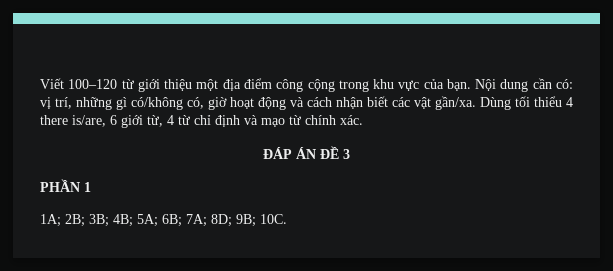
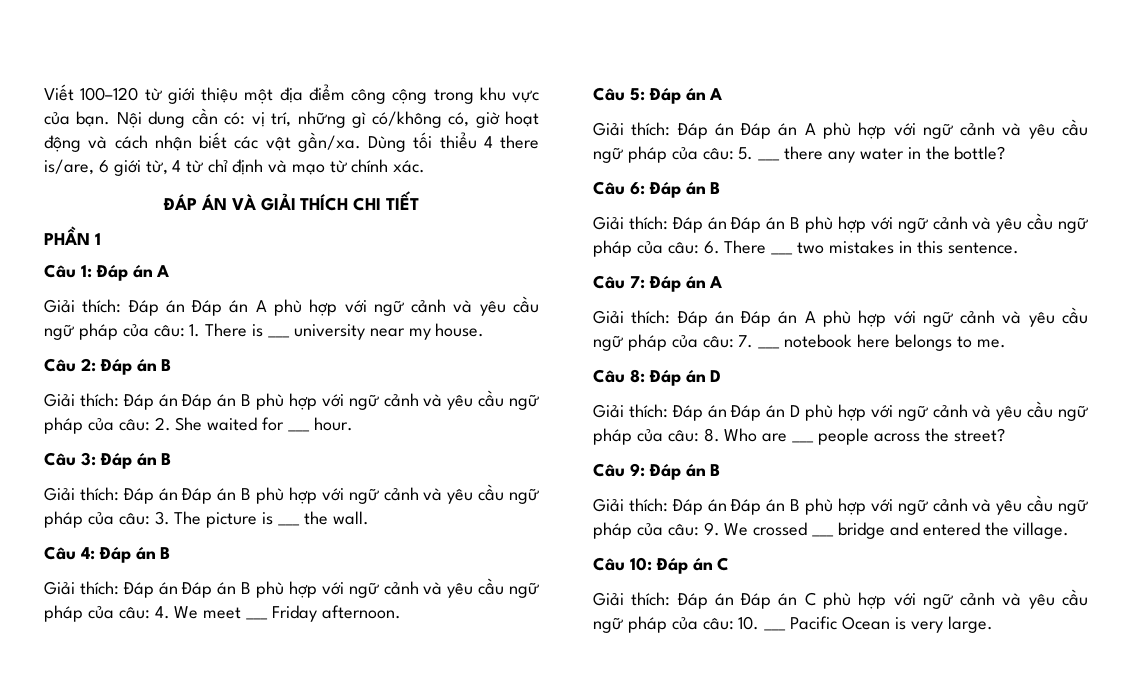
[320,146,350,159] [40,179,91,192] [40,214,287,227] ĐỀ 3 // PHẦN 1 // 1A; 2B; 3B; 4B; 5A; 6B; 7A; 8D; 9B; 10C. -> [231,191,420,211] [44,226,101,245] [44,264,170,281] [44,296,539,316] [44,323,485,340] [44,358,172,375] [44,390,540,410] [44,417,353,434] [44,452,172,469] [44,484,540,504] [44,511,369,528] [44,546,171,563] [44,578,540,598] [44,605,401,622] [593,87,723,104] [593,119,1088,139] [593,146,1006,163] [593,181,721,198] [593,213,1088,233] [593,240,1019,257] [593,275,723,292] [593,307,1088,327] [593,334,1006,351] [593,369,722,386] [593,401,1088,421] [593,428,1005,445] [593,463,721,480] [593,495,1088,515] [593,522,1070,539] [593,557,730,574] [593,589,1088,609] [593,616,993,633] VÀ GIẢI THÍCH CHI TIẾT // PHẦN 1 // Câu 1: Đáp án A // Giải thích: Đáp án Đáp án A phù hợp với ngữ cảnh và yêu cầu ngữ pháp của câu: 1. There is ___ university near my house. // Câu 2: Đáp án B // Giải thích: Đáp án Đáp án B phù hợp với ngữ cảnh và yêu cầu ngữ pháp của câu: 2. She waited for ___ hour. // Câu 3: Đáp án B // Giải thích: Đáp án Đáp án B phù hợp với ngữ cảnh và yêu cầu ngữ pháp của câu: 3. The picture is ___ the wall. // Câu 4: Đáp án B // Giải thích: Đáp án Đáp án B phù hợp với ngữ cảnh và yêu cầu ngữ pháp của câu: 4. We meet ___ Friday afternoon. // Câu 5: Đáp án A // Giải thích: Đáp án Đáp án A phù hợp với ngữ cảnh và yêu cầu ngữ pháp của câu: 5. ___ there any water in the bottle? // Câu 6: Đáp án B // Giải thích: Đáp án Đáp án B phù hợp với ngữ cảnh và yêu cầu ngữ pháp của câu: 6. There ___ two mistakes in this sentence. // Câu 7: Đáp án A // Giải thích: Đáp án Đáp án A phù hợp với ngữ cảnh và yêu cầu ngữ pháp của câu: 7. ___ notebook here belongs to me. // Câu 8: Đáp án D // Giải thích: Đáp án Đáp án D phù hợp với ngữ cảnh và yêu cầu ngữ pháp của câu: 8. Who are ___ people across the street? // Câu 9: Đáp án B // Giải thích: Đáp án Đáp án B phù hợp với ngữ cảnh và yêu cầu ngữ pháp của câu: 9. We crossed ___ bridge and entered the village. // Câu 10: Đáp án C // Giải thích: Đáp án Đáp án C phù hợp với ngữ cảnh và yêu cầu ngữ pháp của câu: 10. ___ Pacific Ocean is very large.

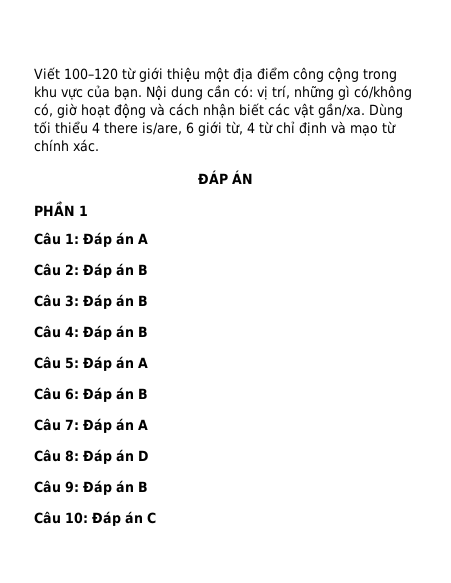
[231,191,420,211] VÀ GIẢI THÍCH CHI TIẾT -> (253, 177) none
[44,296,539,316] [44,323,485,340] // Giải thích: Đáp án Đáp án A phù hợp với ngữ cảnh và yêu cầu ngữ pháp của câu: 1. There is ___ university near my house. -> (148, 238) none
[44,390,540,410] [44,417,353,434] // Giải thích: Đáp án Đáp án B phù hợp với ngữ cảnh và yêu cầu ngữ pháp của câu: 2. She waited for ___ hour. -> (148, 269) none
[44,484,540,504] [44,511,369,528] // Giải thích: Đáp án Đáp án B phù hợp với ngữ cảnh và yêu cầu ngữ pháp của câu: 3. The picture is ___ the wall. -> (148, 300) none
[44,578,540,598] [44,605,401,622] // Giải thích: Đáp án Đáp án B phù hợp với ngữ cảnh và yêu cầu ngữ pháp của câu: 4. We meet ___ Friday afternoon. -> (148, 331) none
[593,119,1088,139] [593,146,1006,163] // Giải thích: Đáp án Đáp án A phù hợp với ngữ cảnh và yêu cầu ngữ pháp của câu: 5. ___ there any water in the bottle? -> (148, 362) none
[593,213,1088,233] [593,240,1019,257] // Giải thích: Đáp án Đáp án B phù hợp với ngữ cảnh và yêu cầu ngữ pháp của câu: 6. There ___ two mistakes in this sentence. -> (148, 393) none
[593,307,1088,327] [593,334,1006,351] // Giải thích: Đáp án Đáp án A phù hợp với ngữ cảnh và yêu cầu ngữ pháp của câu: 7. ___ notebook here belongs to me. -> (148, 424) none
[593,401,1088,421] [593,428,1005,445] // Giải thích: Đáp án Đáp án D phù hợp với ngữ cảnh và yêu cầu ngữ pháp của câu: 8. Who are ___ people across the street? -> (148, 455) none
[593,495,1088,515] [593,522,1070,539] // Giải thích: Đáp án Đáp án B phù hợp với ngữ cảnh và yêu cầu ngữ pháp của câu: 9. We crossed ___ bridge and entered the village. -> (148, 486) none
[593,589,1088,609] [593,616,993,633] // Giải thích: Đáp án Đáp án C phù hợp với ngữ cảnh và yêu cầu ngữ pháp của câu: 10. ___ Pacific Ocean is very large. -> (156, 518) none

